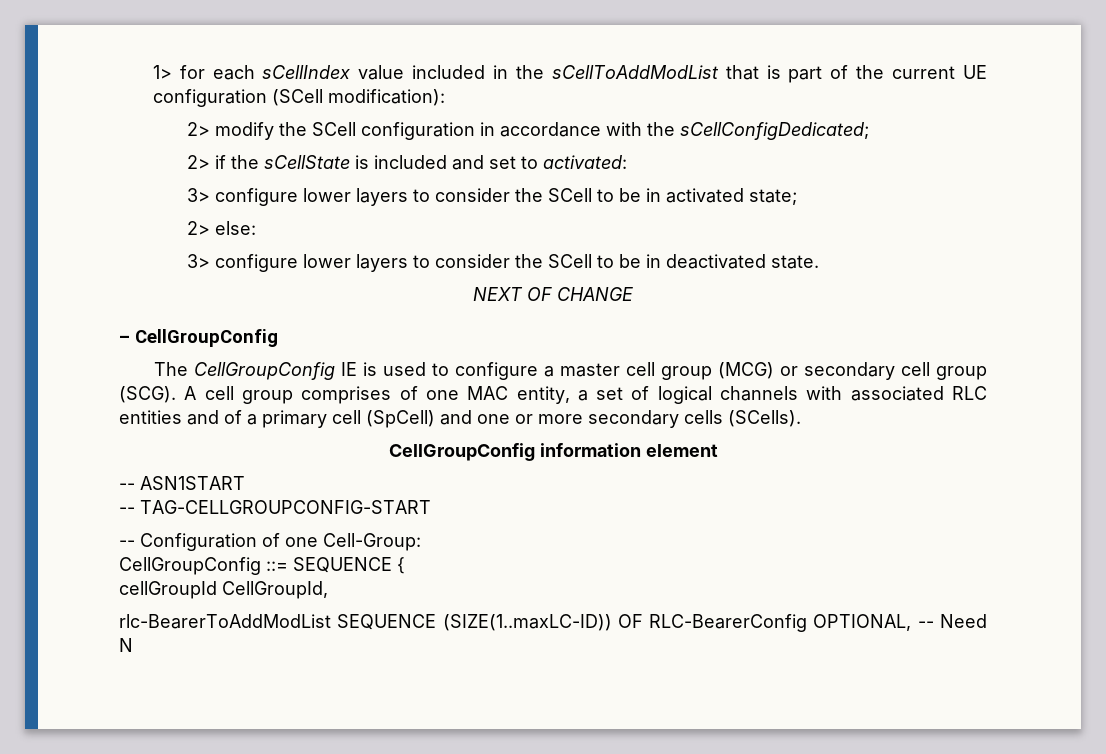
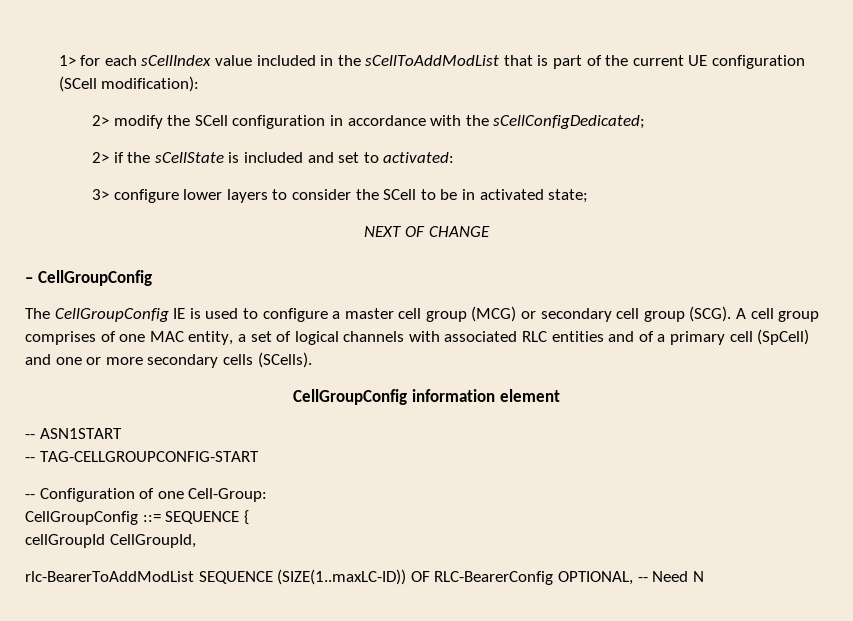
[186,221,256,235] [186,254,819,272] // 2> else: // 3> configure lower layers to consider the SCell to be in deactivated state. -> (589, 196) none

